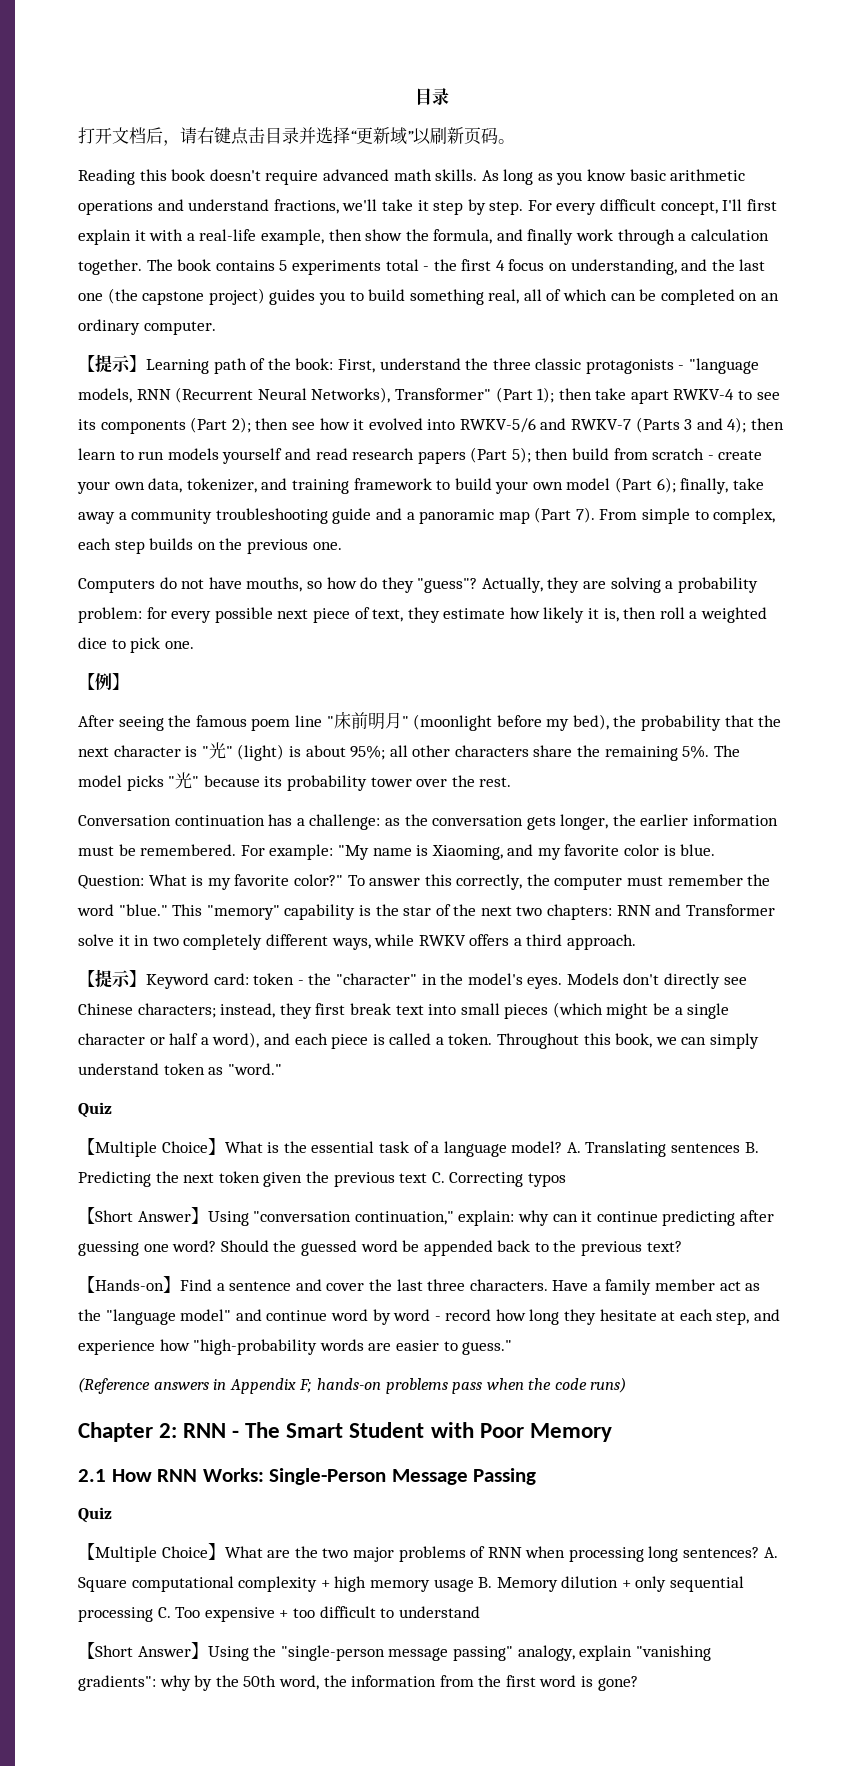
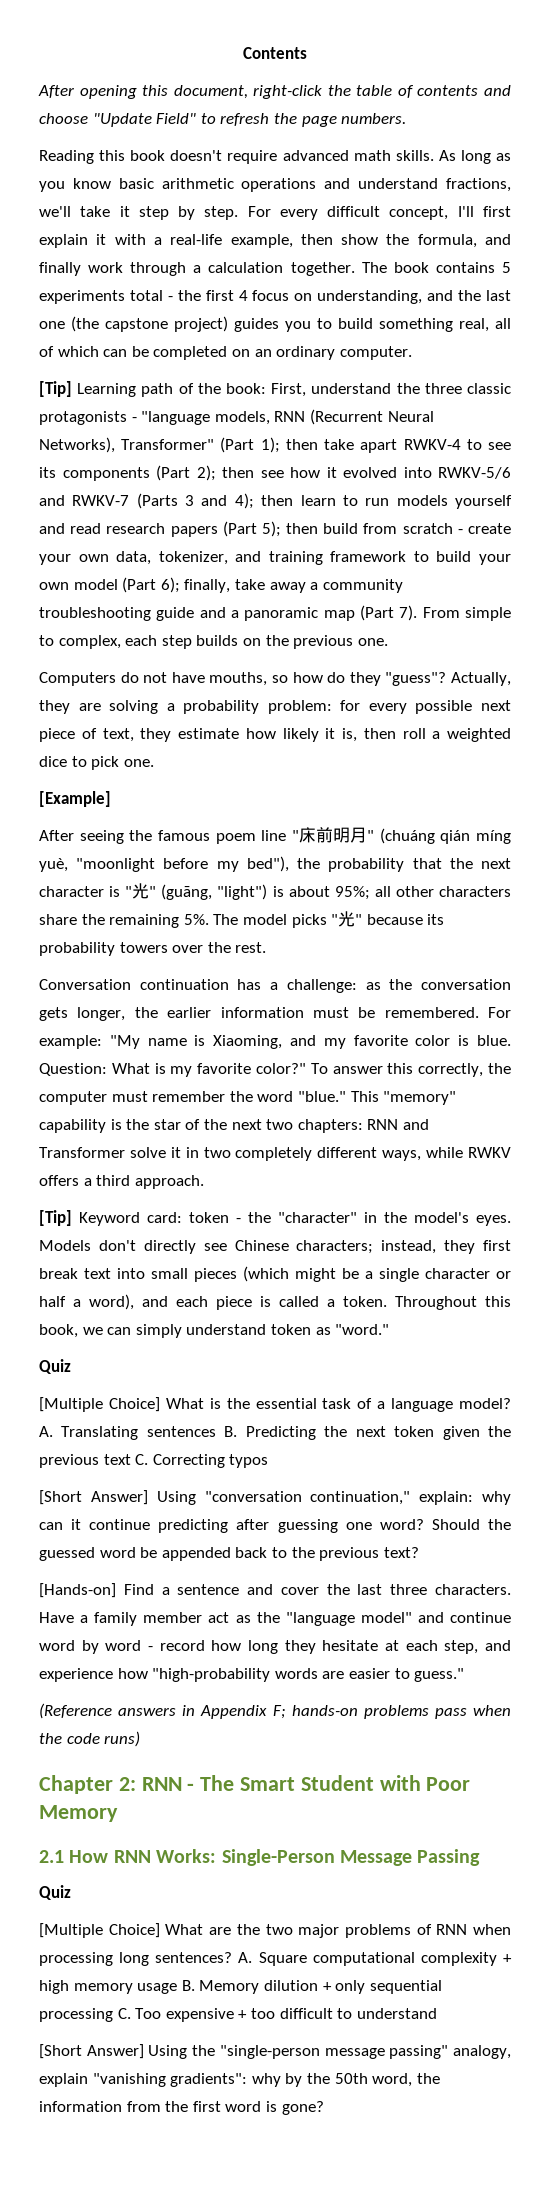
[414,88,449,105] [78,126,515,146] 目录 // 打开文档后，请右键点击目录并选择“更新域”以刷新页码。 -> [243,47,307,59] [38,85,511,99] [39,113,407,127] Contents // After opening this document, right-click the table of contents and choose "Update Field" to refresh the page numbers.
[78,354,146,373] 【提示】 -> [39,381,72,397] [Tip]
[78,673,129,690] 【例】 -> [39,791,111,807] [Example]
[413,714,493,731] (moonlight -> [379,828,512,844] [39,858,156,872] (chuáng qián míng yuè, "moonlight
[572,714,609,730] bed), -> [246,856,289,872] bed"),
[237,744,285,761] (light) -> [161,884,268,900] (guāng, "light")
[370,777,412,787] tower -> [119,942,168,953] towers
[78,969,146,988] 【提示】 -> [39,1210,72,1226] [Tip]
[78,1138,225,1157] 【Multiple Choice】 -> [39,1397,160,1412] [Multiple Choice]
[78,1207,208,1224] 【Short Answer】 -> [39,1490,148,1505] [Short Answer]
[78,1276,180,1293] 【Hands-on】 -> [39,1583,116,1598] [Hands-on]
[78,1543,225,1562] 【Multiple Choice】 -> [39,1923,160,1938] [Multiple Choice]
[78,1642,208,1659] 【Short Answer】 -> [39,2044,144,2059] [Short Answer]

